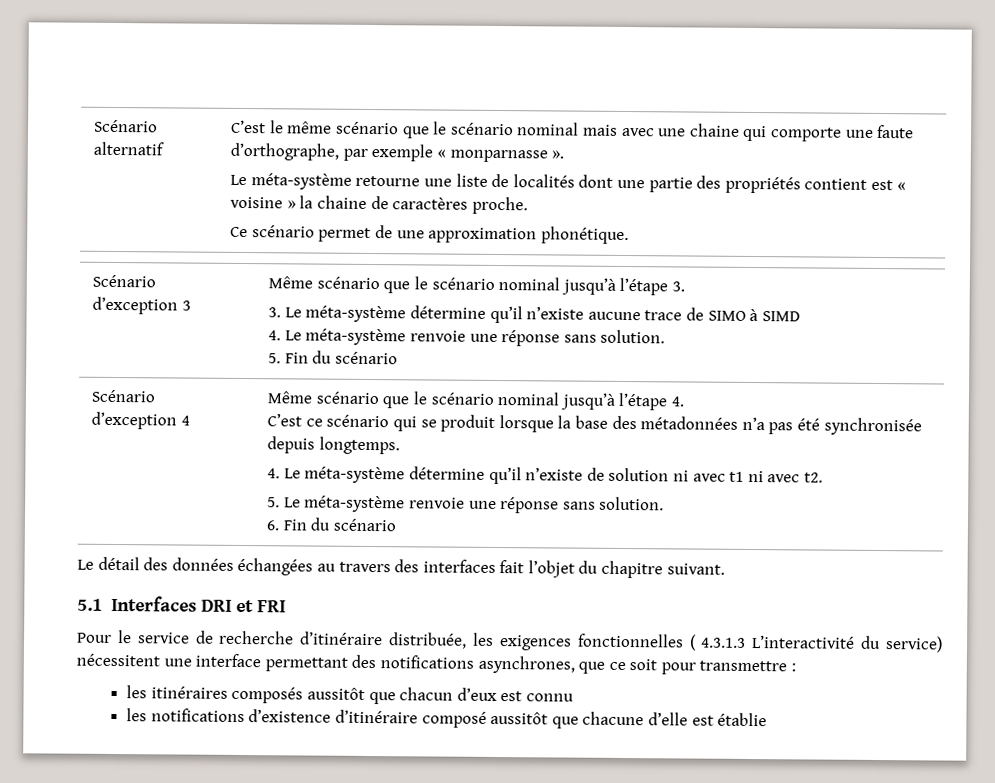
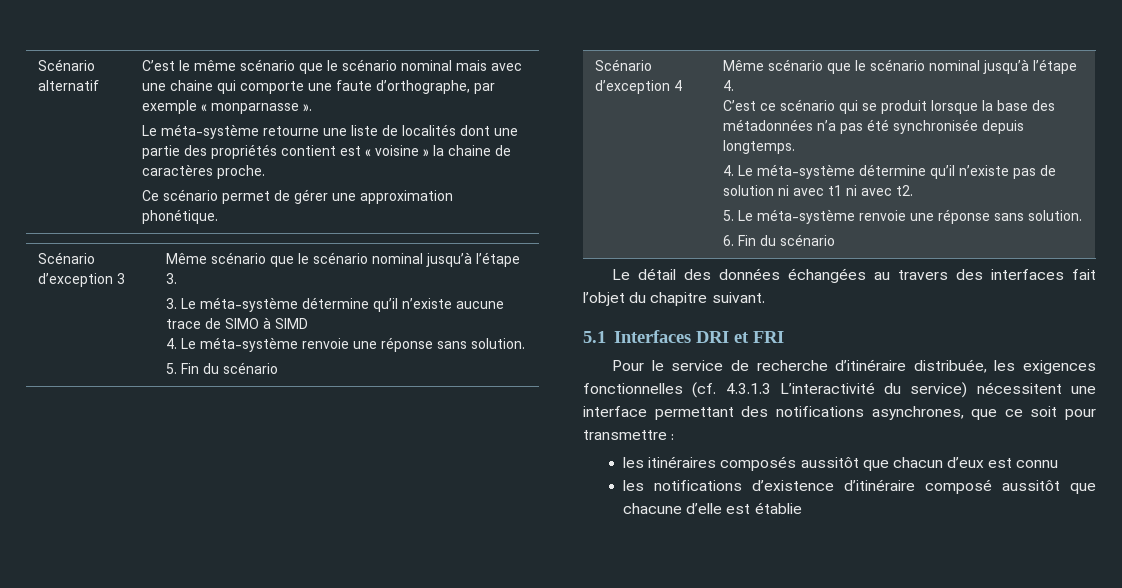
(394, 232) none -> [293,189,328,204] gérer
(584, 474) none -> [1012,168,1036,179] pas
[688,634,697,651] ( -> [692,382,717,398] (cf.

